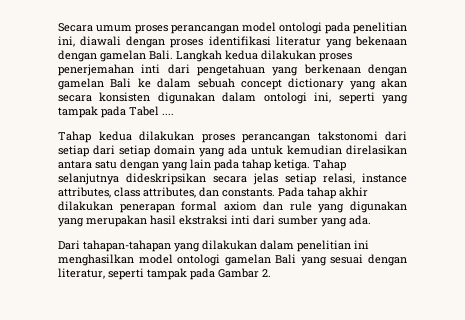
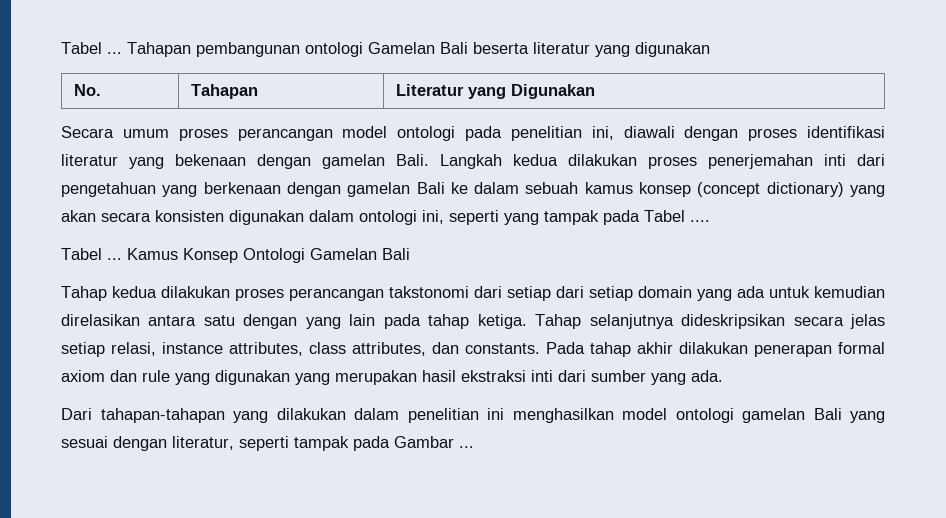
(58, 27) none -> [61,42,710,57] [73,84,101,96] [190,84,258,99] [395,84,595,99] Tabel ... Tahapan pembangunan ontologi Gamelan Bali beserta literatur yang digunakan // No. | Tahapan | Literatur yang Digunakan //
[240,78,345,90] concept dictionary -> [584,182,844,197] kamus konsep (concept dictionary)
(174, 114) none -> [61,248,410,263] // Tabel ... Kamus Konsep Ontologi Gamelan Bali
[262,269,271,277] 2. -> [459,446,474,448] ...

